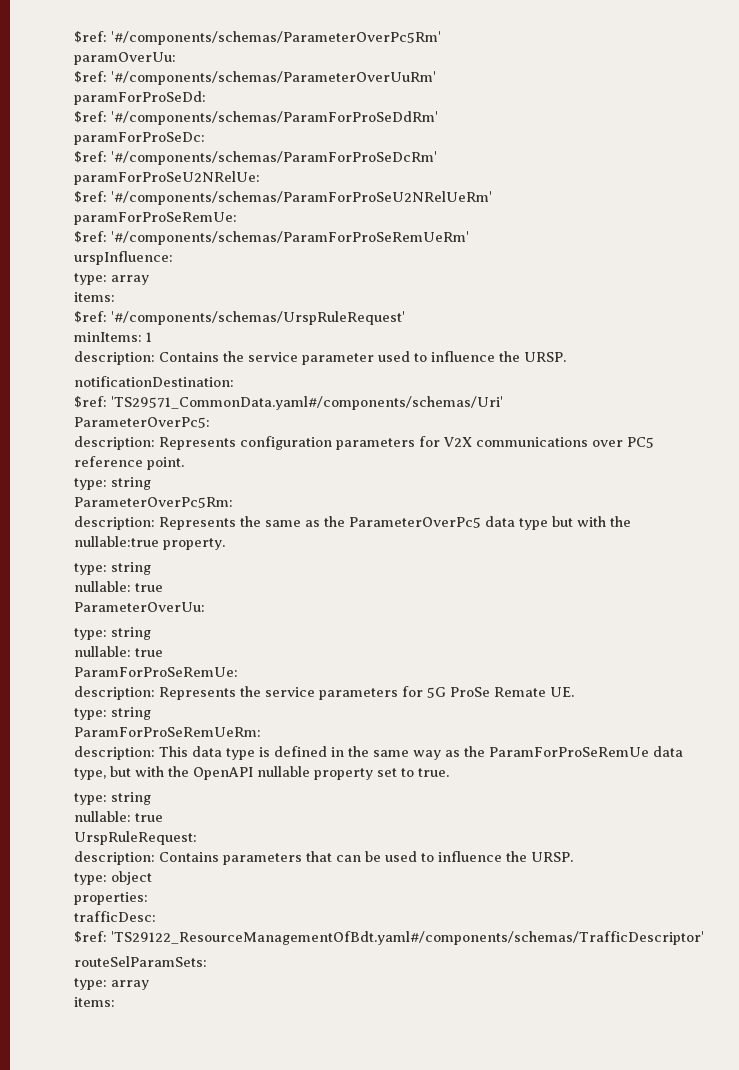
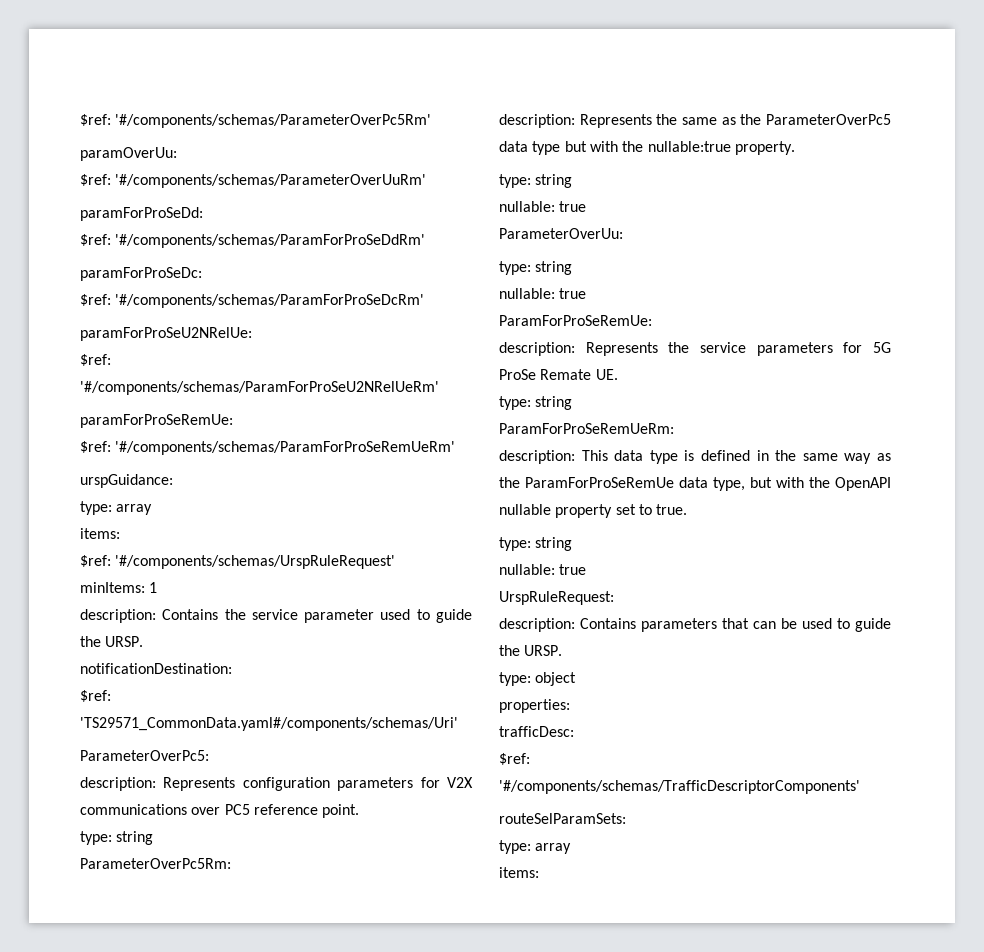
[74,251,173,265] urspInfluence: -> [80,474,173,488] urspGuidance:
[431,351,495,362] influence -> [435,609,472,623] guide
[438,851,502,862] influence -> [855,618,891,632] guide
[111,931,704,945] 'TS29122_ResourceManagementOfBdt.yaml#/components/schemas/TrafficDescriptor' -> [499,780,860,794] '#/components/schemas/TrafficDescriptorComponents'

